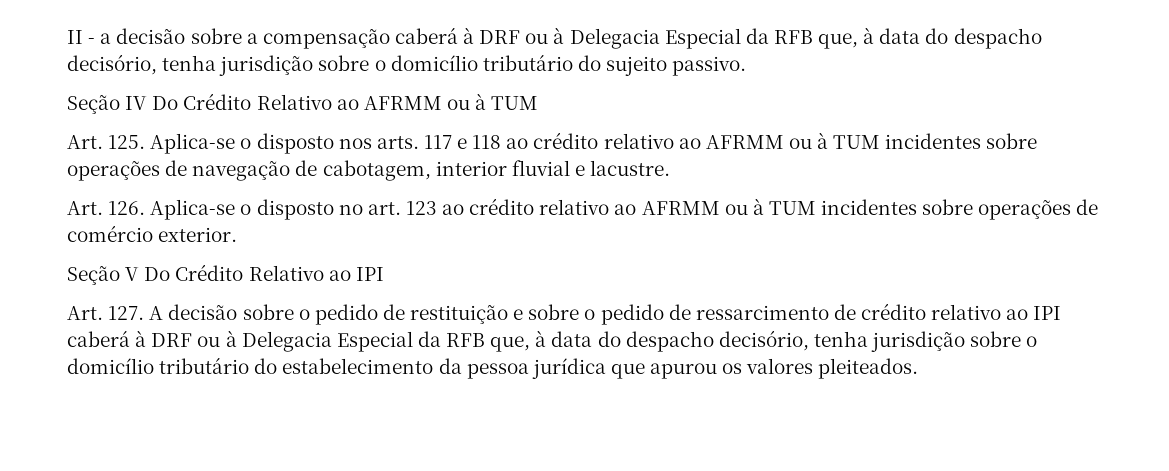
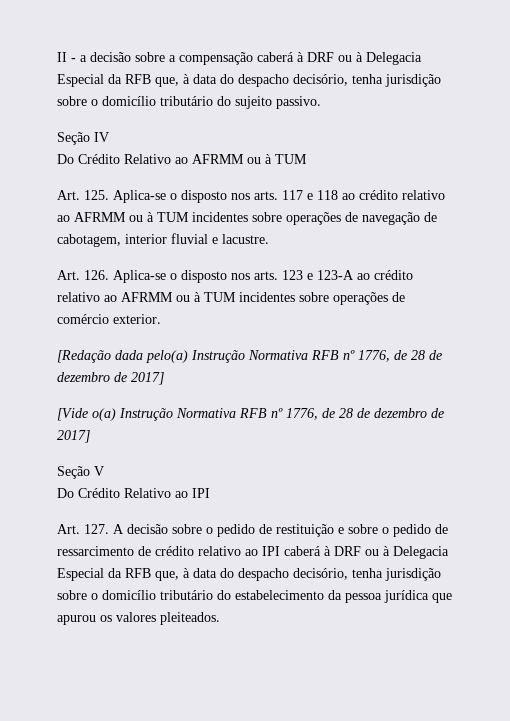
(148, 103) none -> (109, 137) //
[338,201,437,215] no art. 123 -> [231,270,354,280] nos arts. 123 e 123-A
(238, 234) none -> [57,350,442,363] [57,372,164,385] [57,408,444,421] [57,430,90,443] // [Redação dada pelo(a) Instrução Normativa RFB nº 1776, de 28 de dezembro de 2017] // [Vide o(a) Instrução Normativa RFB nº 1776, de 28 de dezembro de 2017]
(140, 274) none -> (104, 471) //

